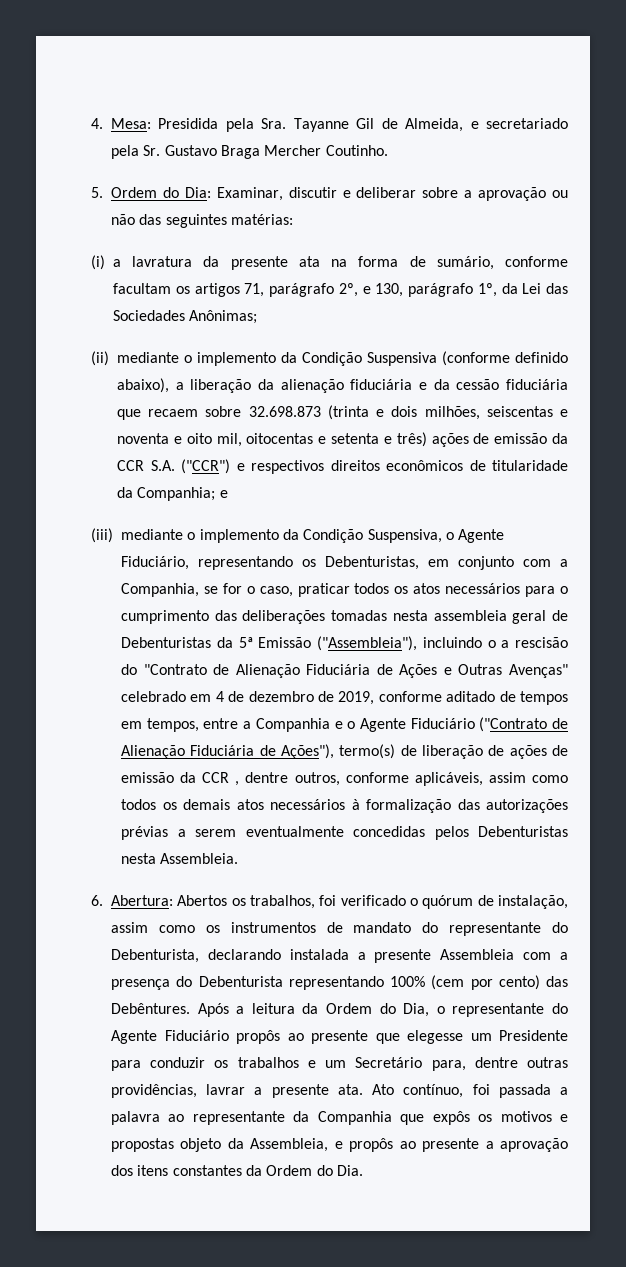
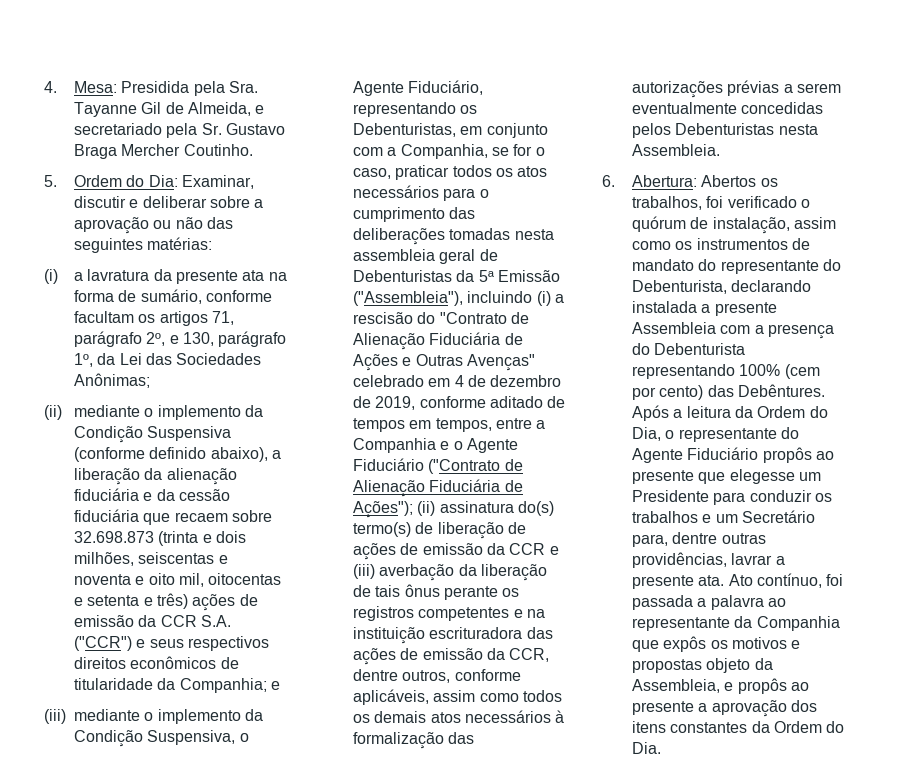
(245, 467) none -> [149,639,184,648] seus
[487,640,496,648] o -> [536,291,551,306] (i)
[281,744,334,759] Ações"), -> [353,501,555,518] Ações"); (ii) assinatura do(s)
[235,781,240,786] , -> [549,546,559,555] [353,564,548,581] [353,584,520,600] [353,606,546,621] [353,627,553,644] [353,648,550,665] e (iii) averbação da liberação de tais ônus perante os registros competentes e na instituição escrituradora das ações de emissão da CCR,

